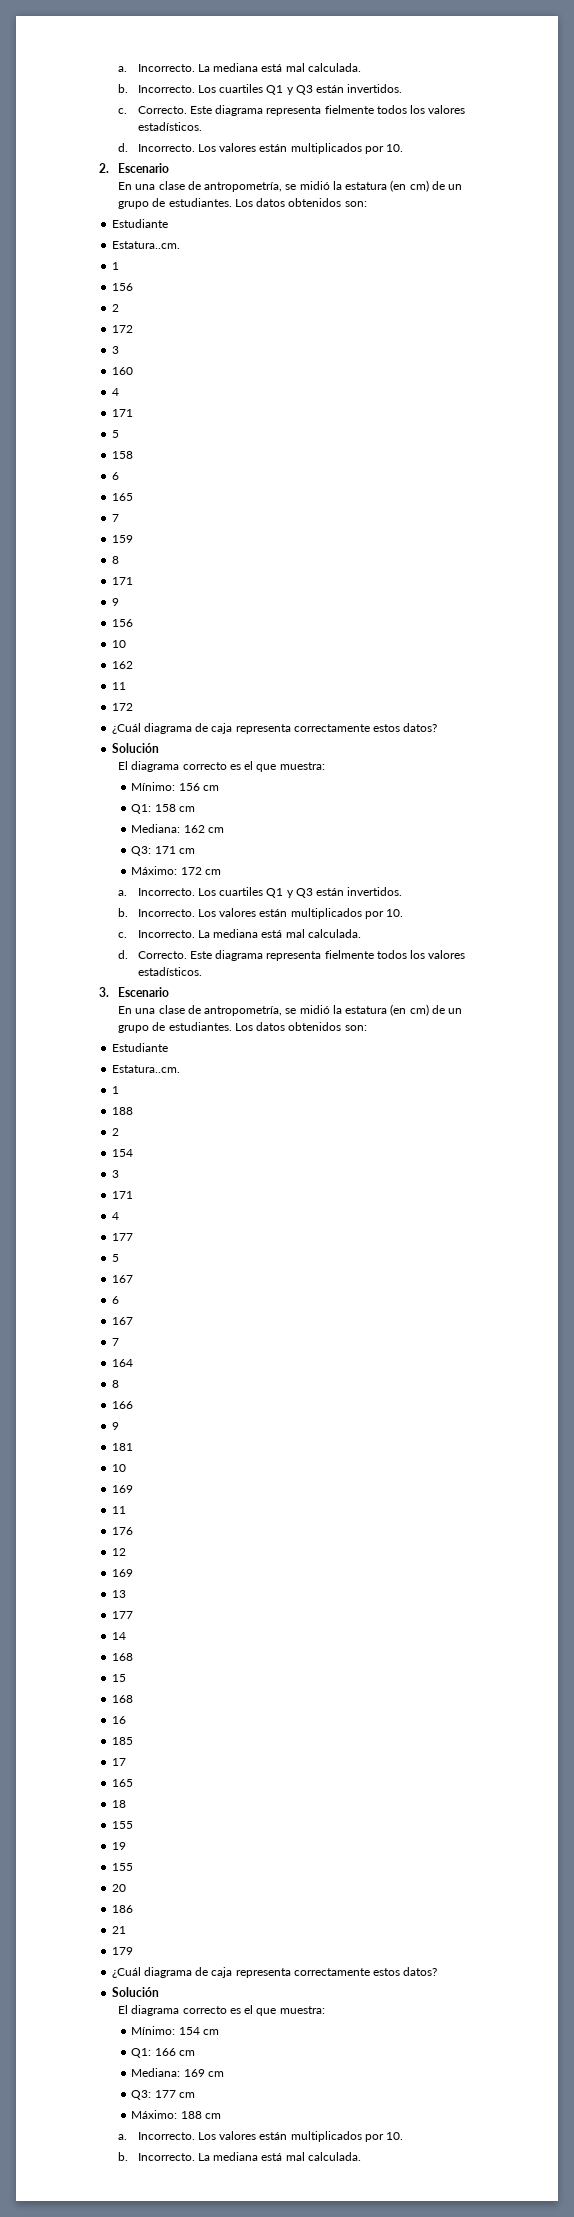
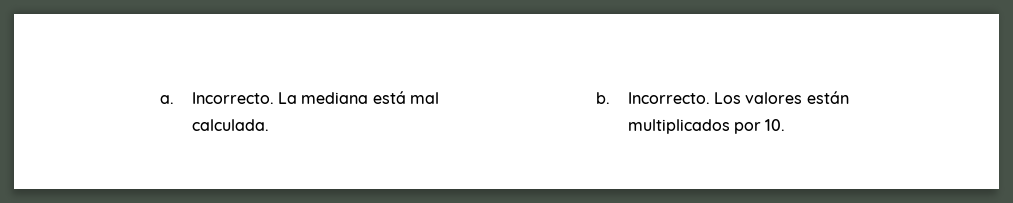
[219,84,403,95] [118,105,466,116] [137,122,202,131] [118,143,404,154] [98,163,170,173] [118,180,462,192] [118,198,367,209] [111,219,168,228] [111,241,180,249] [111,262,119,270] [111,283,133,291] [111,304,119,312] [111,325,133,333] [111,346,119,354] [111,367,133,375] [111,388,119,396] [111,409,133,417] [111,430,119,438] [111,451,133,459] [111,472,119,480] [111,493,133,501] [111,514,119,522] [111,535,133,543] [111,556,119,564] [111,577,133,585] [111,598,119,606] [111,619,133,627] [111,640,126,648] [111,661,133,669] [111,682,126,690] [111,703,133,711] [111,723,438,734] [111,743,159,753] [118,761,325,772] [131,782,219,791] [131,804,195,814] [131,824,224,833] [131,846,195,856] [131,866,221,875] [118,887,403,898] [118,908,404,919] [118,929,361,938] [118,950,466,961] [137,967,202,976] [98,987,170,997] [118,1004,462,1016] [118,1022,367,1033] [111,1043,168,1052] [111,1065,180,1073] [111,1086,119,1094] [111,1107,133,1115] [111,1128,119,1136] [111,1149,133,1157] [111,1170,119,1178] [111,1191,133,1199] [111,1212,119,1220] [111,1233,133,1241] [111,1254,119,1262] [111,1275,133,1283] [111,1296,119,1304] [111,1317,133,1325] [111,1338,119,1346] [111,1359,133,1367] [111,1380,119,1388] [111,1401,133,1409] [111,1422,119,1430] [111,1443,133,1451] [111,1464,126,1472] [111,1485,133,1493] [111,1506,126,1514] [111,1527,133,1535] [111,1548,126,1556] [111,1569,133,1577] [111,1590,126,1598] [111,1611,133,1619] [111,1632,126,1640] [111,1653,133,1661] [111,1674,126,1682] [111,1695,133,1703] [111,1716,126,1724] [111,1737,133,1745] [111,1758,126,1766] [111,1779,133,1787] [111,1800,126,1808] [111,1821,133,1829] [111,1842,126,1850] [111,1863,133,1871] [111,1884,126,1892] [111,1905,133,1913] [111,1926,126,1934] [111,1947,133,1955] [111,1967,438,1978] [111,1987,159,1997] [118,2005,325,2016] [131,2026,219,2035] [131,2048,195,2058] [131,2068,224,2077] [131,2090,195,2100] [131,2110,221,2119] [118,2131,404,2142] [118,2152,361,2161] cuartiles Q1 y Q3 están invertidos. // c. Correcto. Este diagrama representa fielmente todos los valores estadísticos. // d. Incorrecto. Los valores están multiplicados por 10. // 2. Escenario // En una clase de antropometría, se midió la estatura (en cm) de un grupo de estudiantes. Los datos obtenidos son: // Estudiante // Estatura..cm. // 1 // 156 // 2 // 172 // 3 // 160 // 4 // 171 // 5 // 158 // 6 // 165 // 7 // 159 // 8 // 171 // 9 // 156 // 10 // 162 // 11 // 172 // ¿Cuál diagrama de caja representa correctamente estos datos? // Solución // El diagrama correcto es el que muestra: // Mínimo: 156 cm // Q1: 158 cm // Mediana: 162 cm // Q3: 171 cm // Máximo: 172 cm // a. Incorrecto. Los cuartiles Q1 y Q3 están invertidos. // b. Incorrecto. Los valores están multiplicados por 10. // c. Incorrecto. La mediana está mal calculada. // d. Correcto. Este diagrama representa fielmente todos los valores estadísticos. // 3. Escenario // En una clase de antropometría, se midió la estatura (en cm) de un grupo de estudiantes. Los datos obtenidos son: // Estudiante // Estatura..cm. // 1 // 188 // 2 // 154 // 3 // 171 // 4 // 177 // 5 // 167 // 6 // 167 // 7 // 164 // 8 // 166 // 9 // 181 // 10 // 169 // 11 // 176 // 12 // 169 // 13 // 177 // 14 // 168 // 15 // 168 // 16 // 185 // 17 // 165 // 18 // 155 // 19 // 155 // 20 // 186 // 21 // 179 // ¿Cuál diagrama de caja representa correctamente estos datos? // Solución // El diagrama correcto es el que muestra: // Mínimo: 154 cm // Q1: 166 cm // Mediana: 169 cm // Q3: 177 cm // Máximo: 188 cm // a. Incorrecto. Los valores están multiplicados por 10. // b. Incorrecto. La mediana está mal calculada. -> [745,91,849,104] [627,119,786,134] valores están multiplicados por 10.

